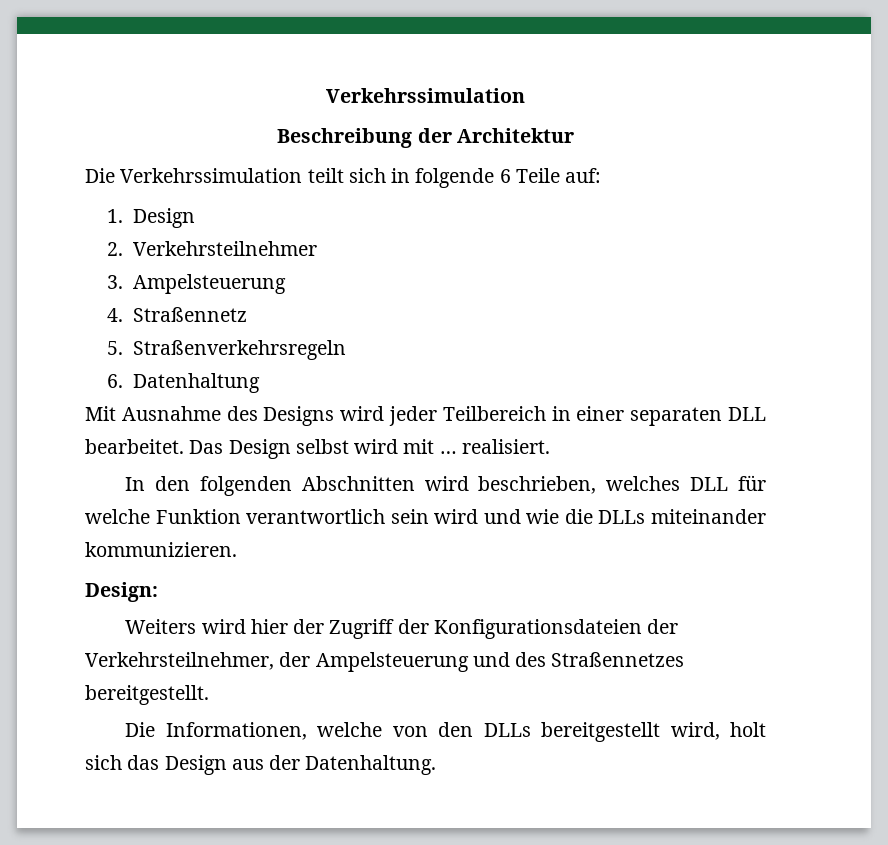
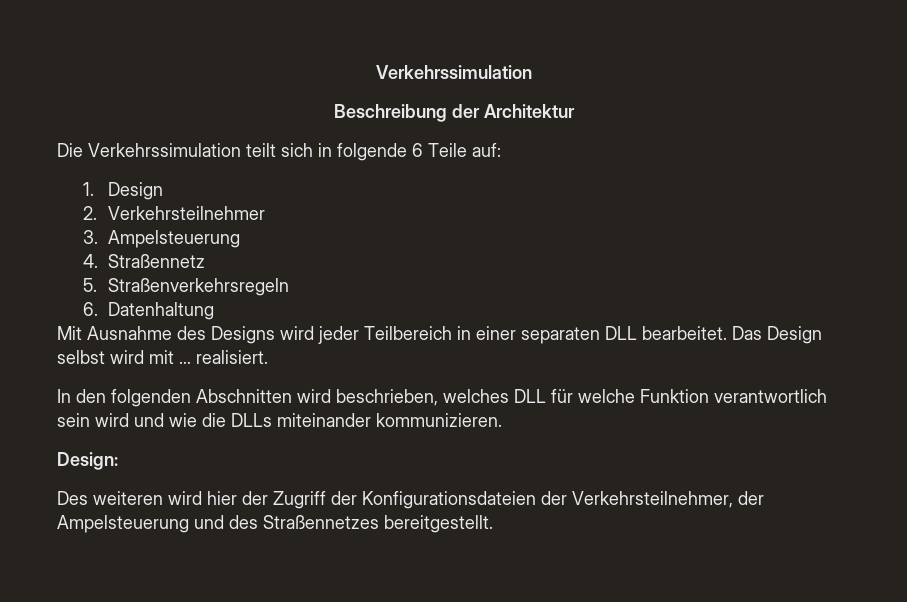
[125,619,197,634] Weiters -> [57,491,163,505] Des weiteren
[125,722,767,742] [85,755,437,775] // Die Informationen, welche von den DLLs bereitgestellt wird, holt sich das Design aus der Datenhaltung. -> (493, 524) none

